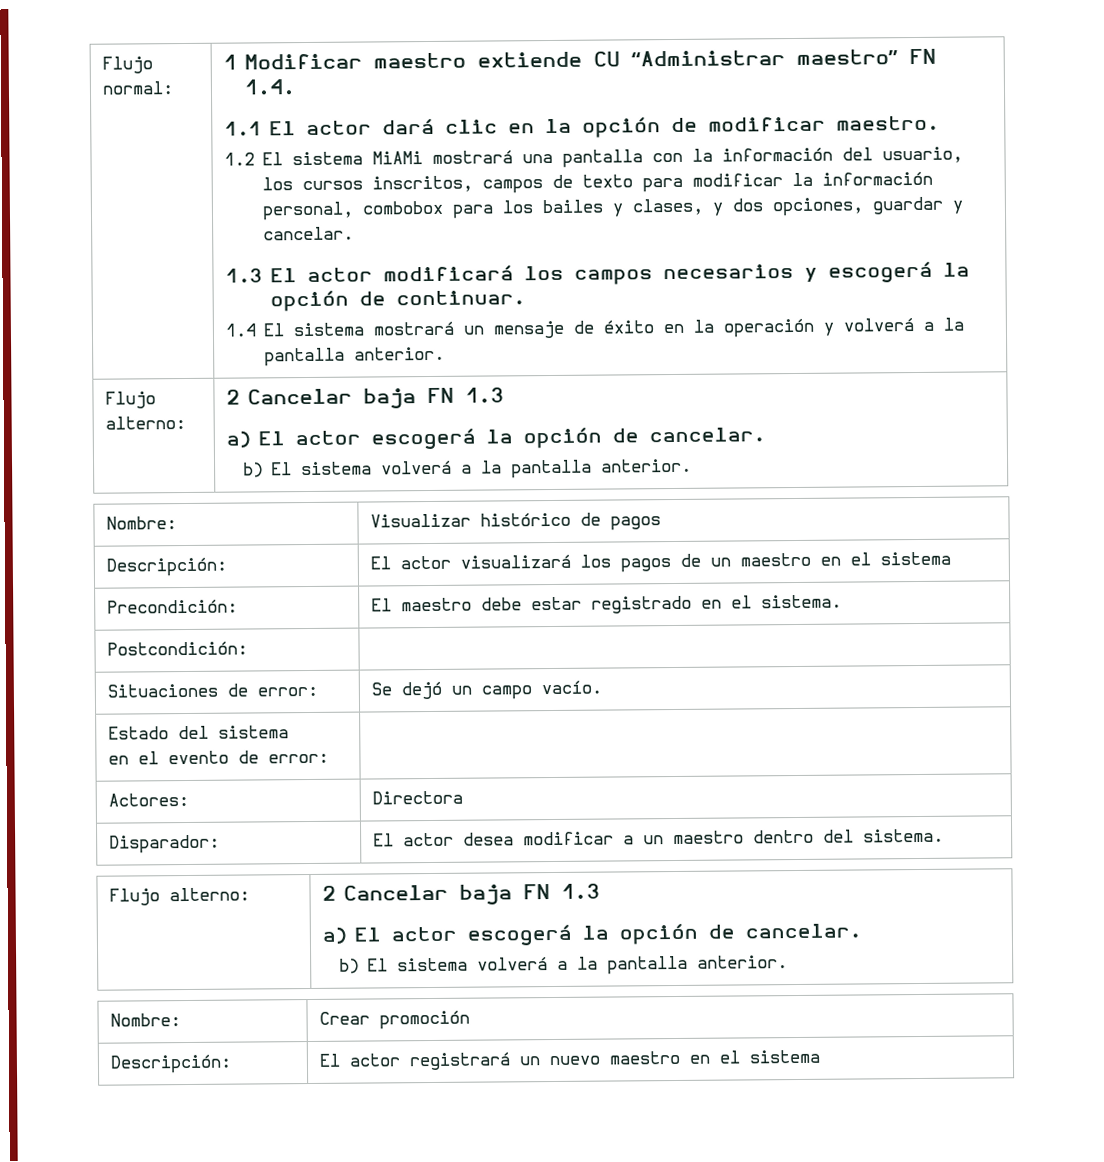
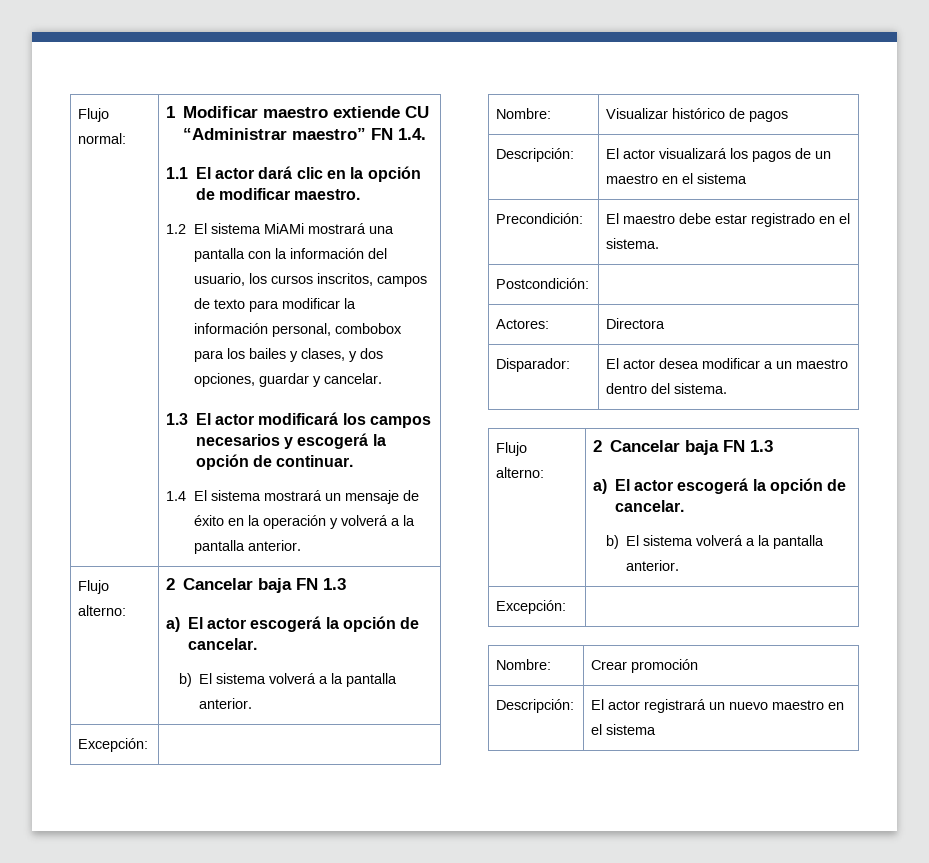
(693, 465) none -> [78,738,149,752] // Excepción: |
[106,683,318,698] [370,680,602,700] [107,725,289,740] [107,750,329,765] // Situaciones de error: | Se dejó un campo vacío. // Estado del sistema // en el evento de error: | -> (590, 283) none
(789, 962) none -> [496,600,567,614] // Excepción: |

